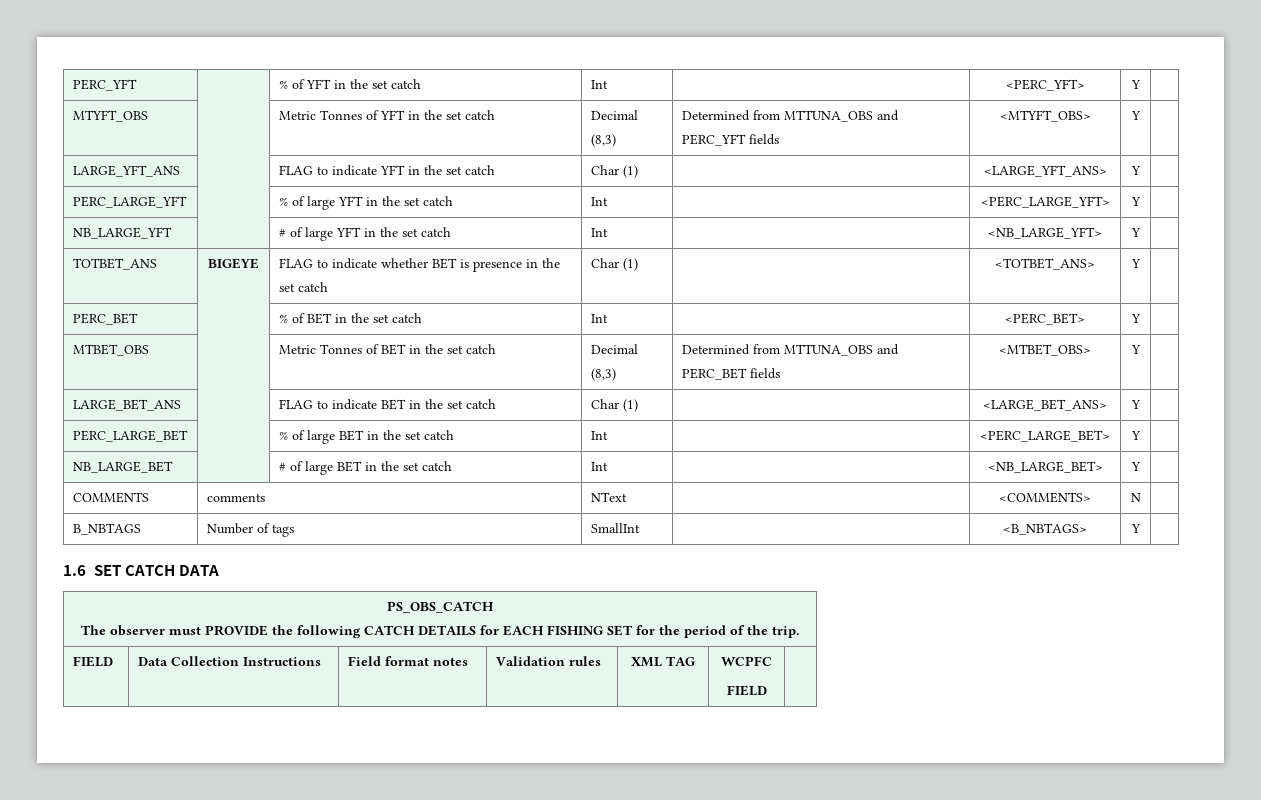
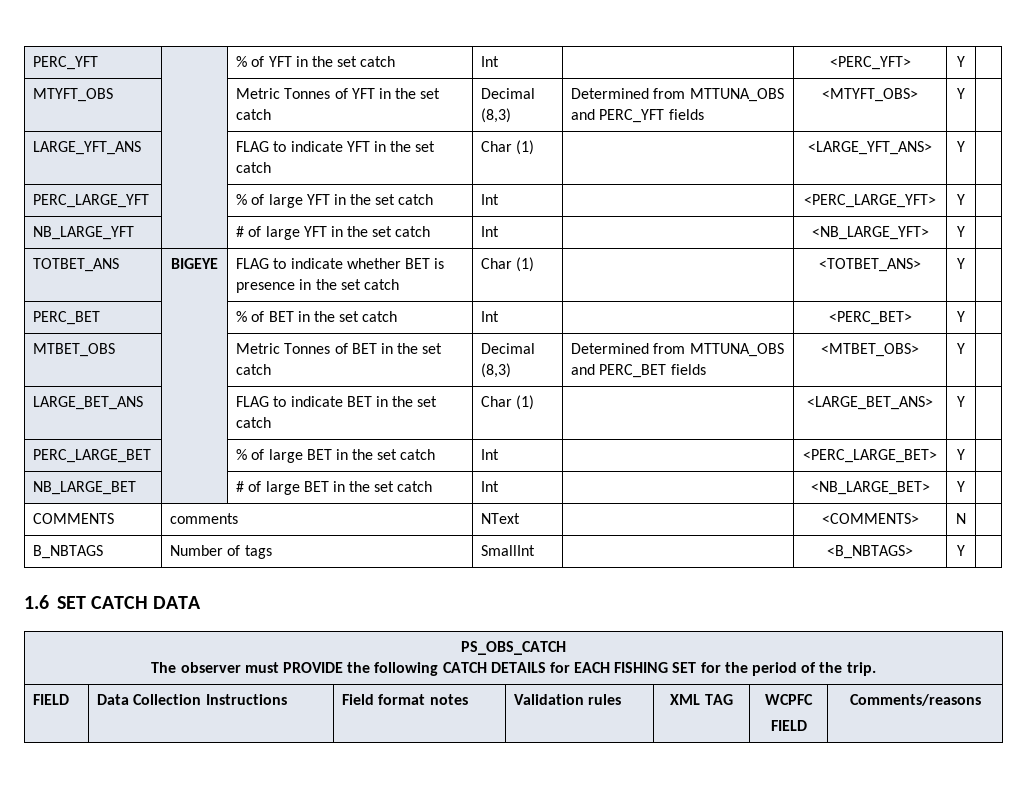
(767, 690) none -> [849,694,981,706] Comments/reasons

